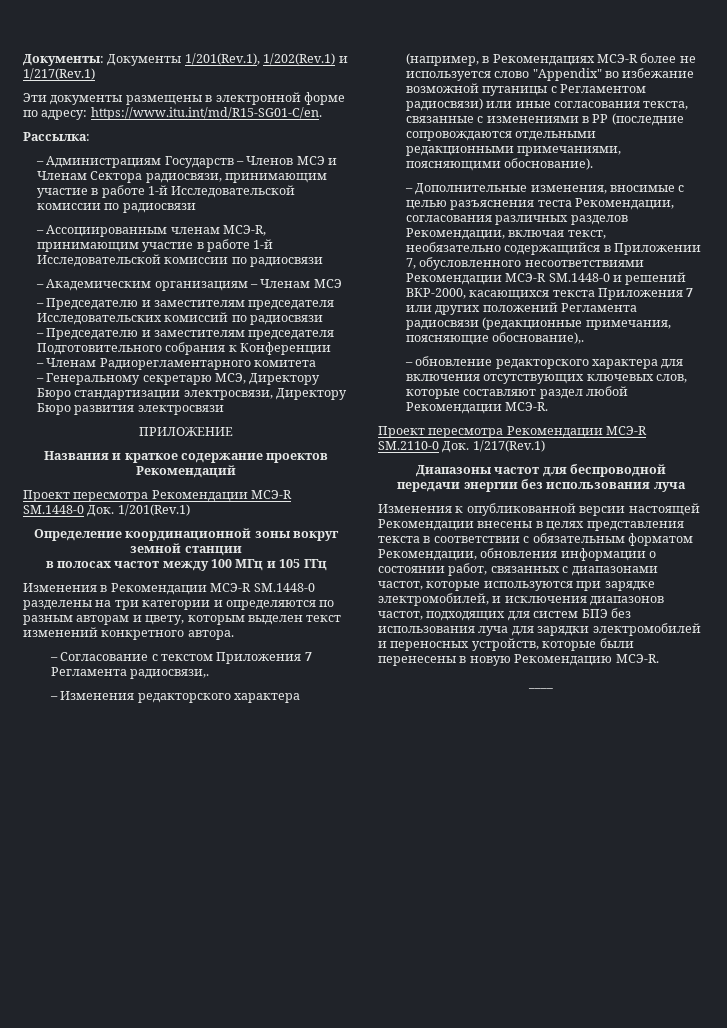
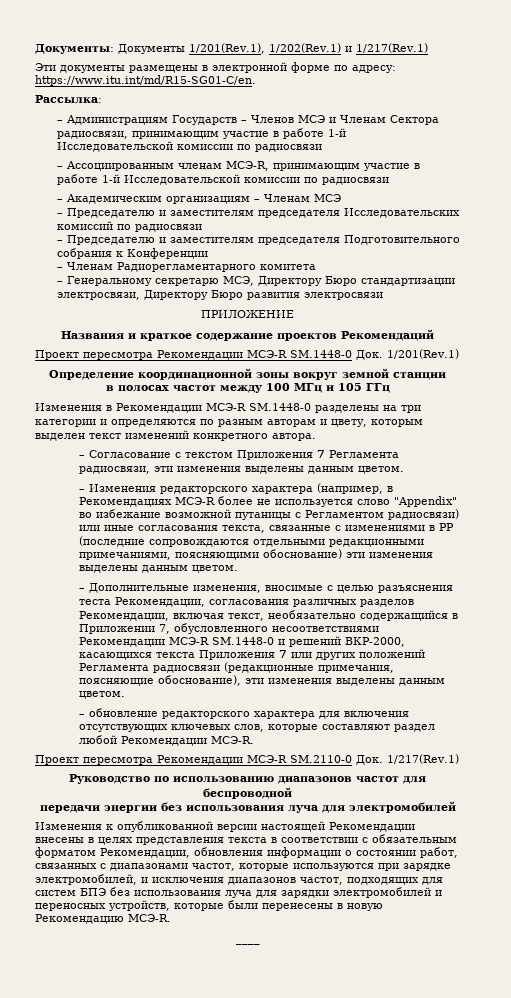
[130,669,210,679] радиосвязи,. -> [78,466,404,474] радиосвязи, эти изменения выделены данным цветом.
[504,158,594,170] обоснование). -> [262,549,433,559] [78,565,238,573] обоснование) эти изменения выделены данным цветом.
[492,332,585,344] обоснование),. -> [157,675,445,686] [78,691,125,699] обоснование), эти изменения выделены данным цветом.
[415,465,492,477] Диапазоны -> [69,774,352,784] Руководство по использованию диапазонов
(686, 487) none -> [321,801,456,813] для электромобилей

